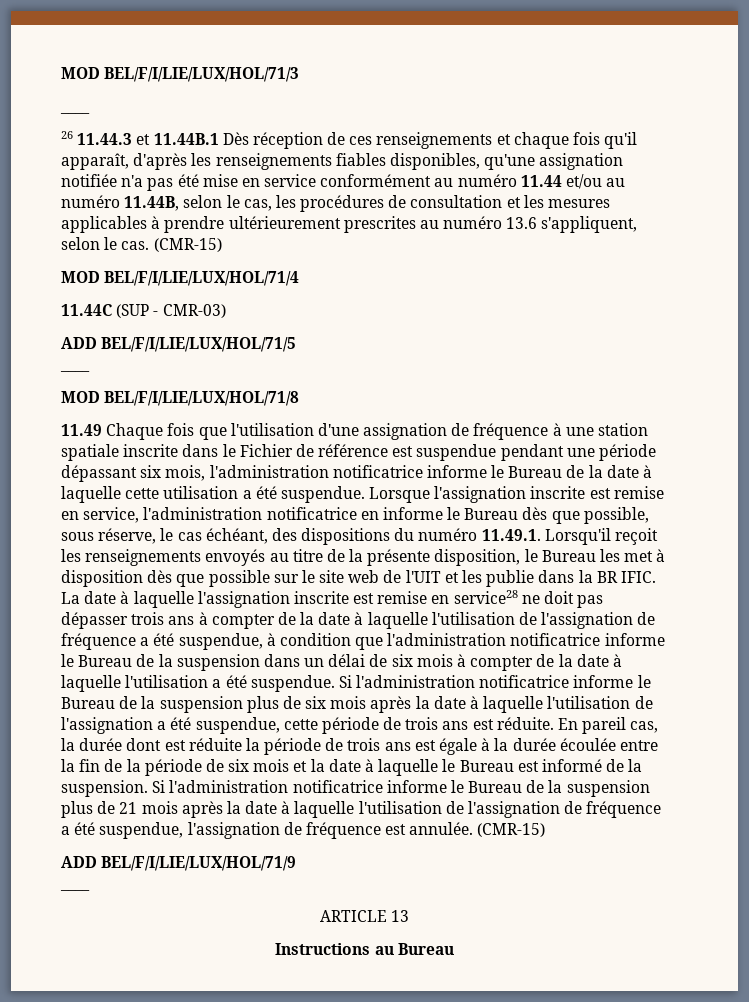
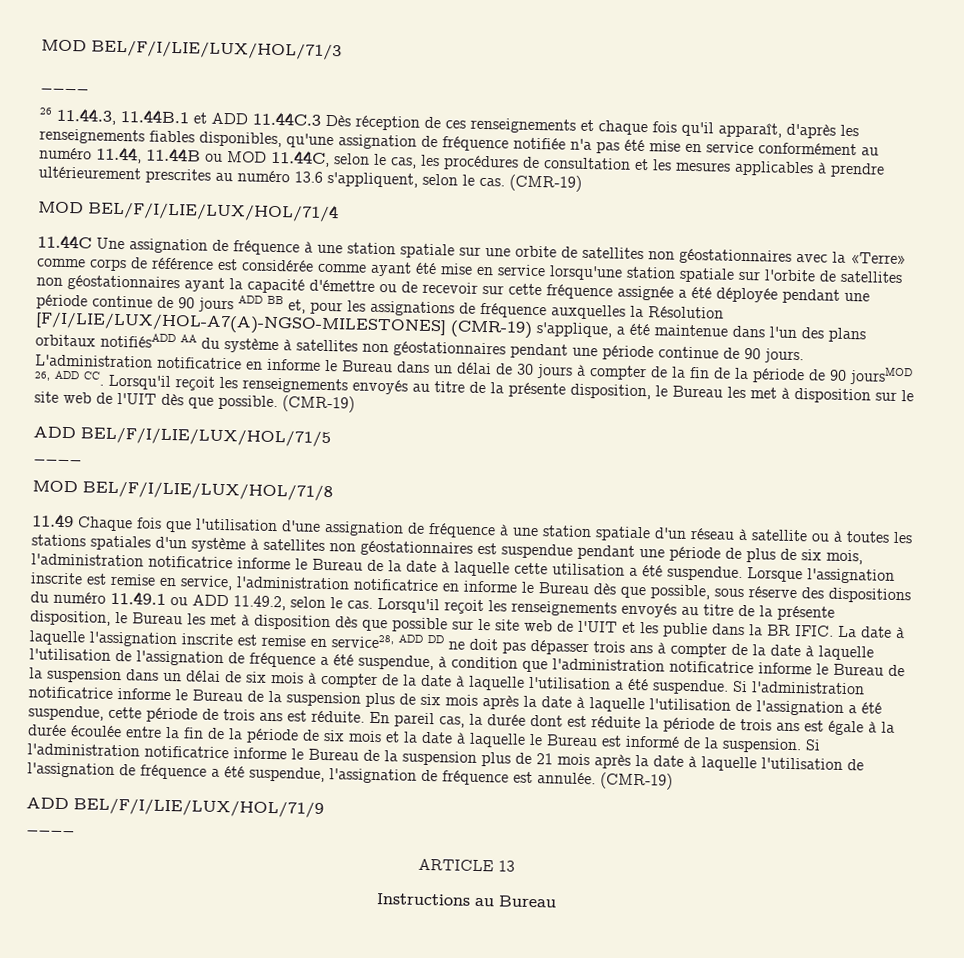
[77,133,219,145] 11.44.3 et 11.44B.1 -> [56,107,321,126] 11.44.3, 11.44B.1 et ADD 11.44C.3
(624, 161) none -> [421,135,509,152] de fréquence
[520,174,626,189] [61,195,180,211] 11.44 et/ou au numéro 11.44B, -> [96,146,330,168] 11.44, 11.44B ou MOD 11.44C,
[153,238,222,252] (CMR-15) -> [509,174,582,192] (CMR-19)
[116,304,226,318] (SUP - CMR-03) -> [96,237,907,265] [36,257,903,284] [36,275,870,304] [36,294,724,320] [35,311,866,343] [35,332,804,364] [35,354,913,386] [34,370,914,404] [34,391,355,413] Une assignation de fréquence à une station spatiale sur une orbite de satellites non géostationnaires avec la «Terre» comme corps de référence est considérée comme ayant été mise en service lorsqu'une station spatiale sur l'orbite de satellites non géostationnaires ayant la capacité d'émettre ou de recevoir sur cette fréquence assignée a été déployée pendant une période continue de 90 jours ADD BB et, pour les assignations de fréquence auxquelles la Résolution [F/I/LIE/LUX/HOL-A7(A)-NGSO-MILESTONES] (CMR-19) s'applique, a été maintenue dans l'un des plans orbitaux notifiésADD AA du système à satellites non géostationnaires pendant une période continue de 90 jours. L'administration notificatrice en informe le Bureau dans un délai de 30 jours à compter de la fin de la période de 90 joursMOD 26, ADD CC. Lorsqu'il reçoit les renseignements envoyés au titre de la présente disposition, le Bureau les met à disposition sur le site web de l'UIT dès que possible. (CMR-19)
[123,444,389,457] inscrite dans le Fichier de référence -> [654,527,913,544] [31,534,473,557] d'un réseau à satellite ou à toutes les stations spatiales d'un système à satellites non géostationnaires
[61,465,137,482] dépassant -> [725,547,797,563] de plus de
[98,528,541,545] réserve, le cas échéant, des dispositions du numéro 11.49.1. -> [748,586,911,604] [30,590,373,611] réserve des dispositions du numéro 11.49.1 ou ADD 11.49.2, selon le cas.
[453,590,518,604] service28 -> [331,634,444,649] service28, ADD DD
[477,823,546,837] (CMR-15) -> [600,772,673,790] (CMR-19)

